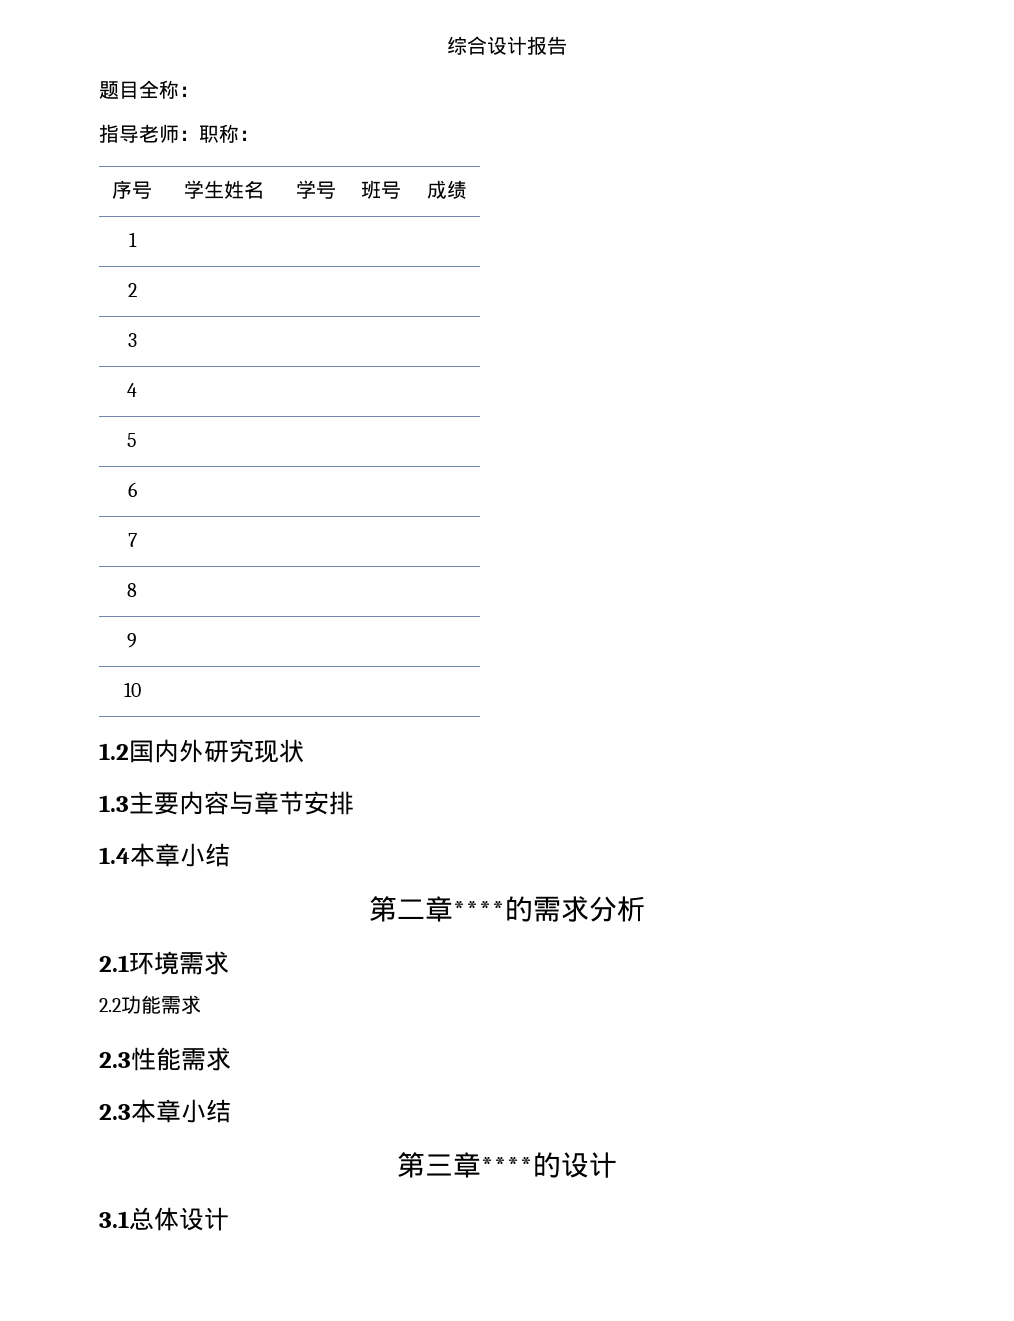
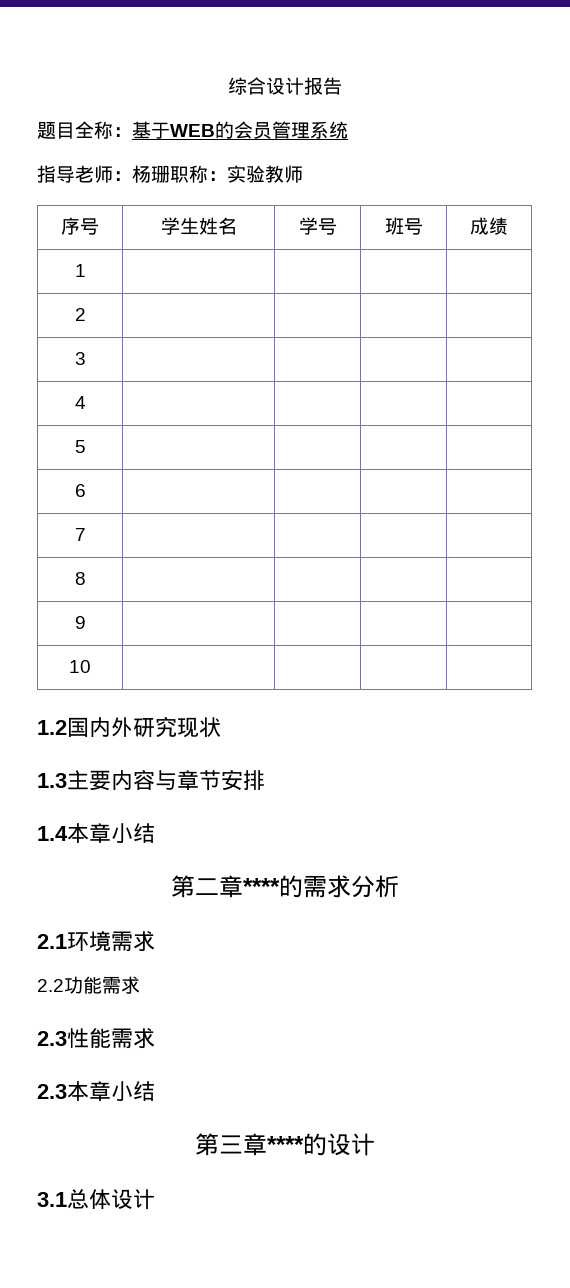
(199, 91) none -> [132,121,348,139] 基于WEB的会员管理系统
(199, 135) none -> [132,165,170,183] 杨珊
(259, 135) none -> [227,165,303,183] 实验教师

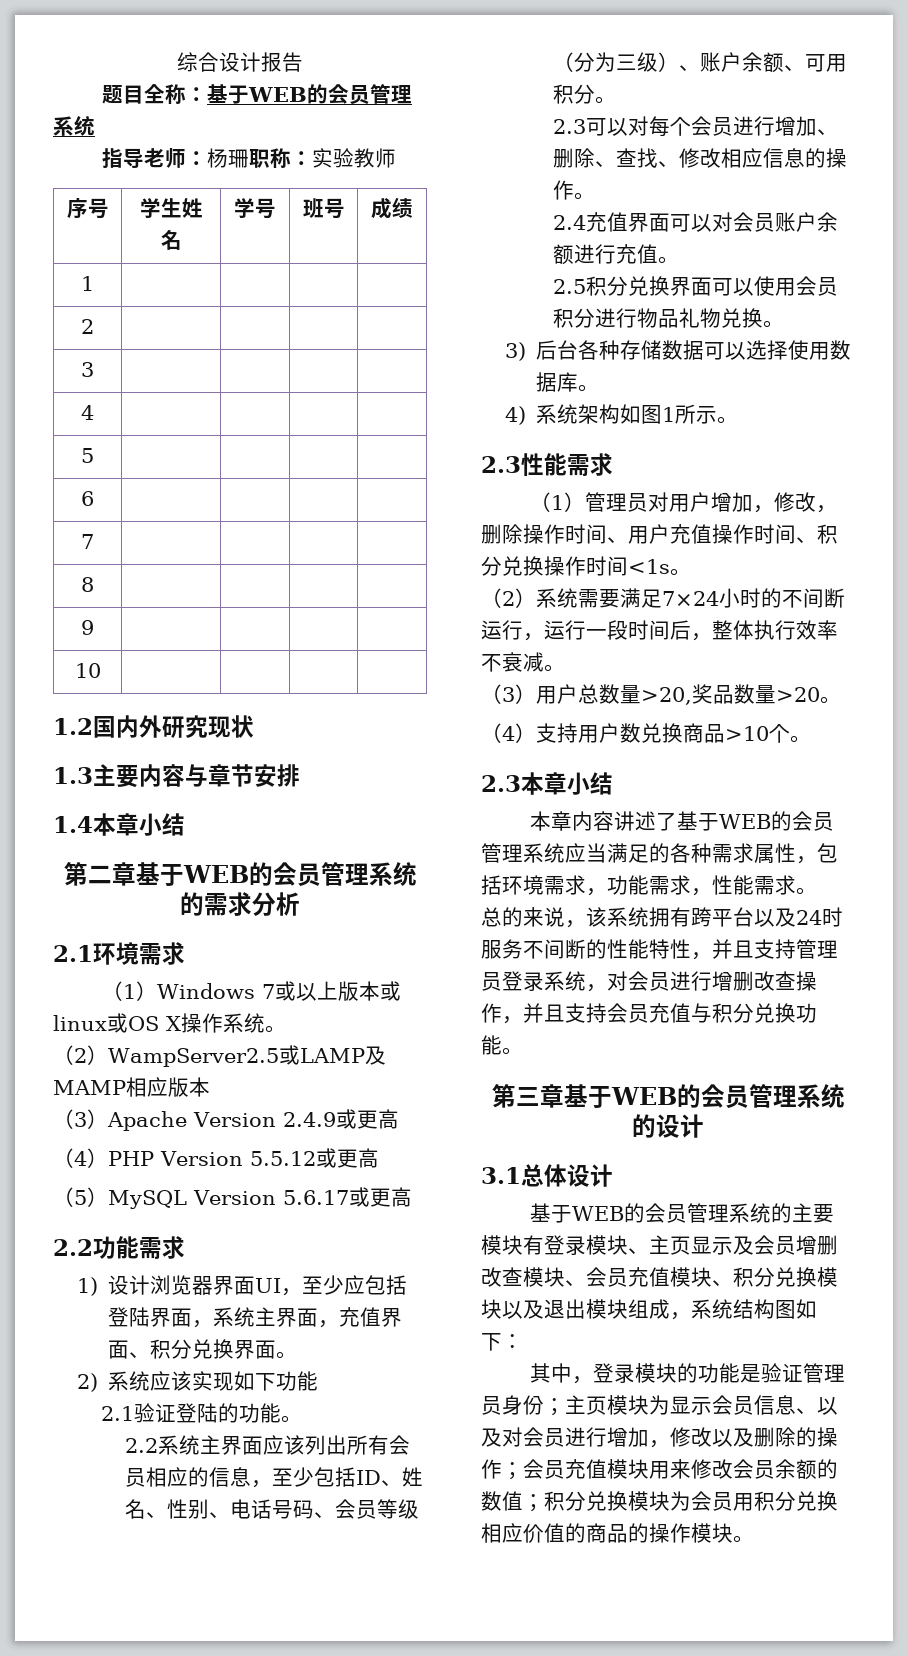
[243,878,280,895] **** -> [135,862,417,886] 基于WEB的会员管理系统
[37,976,140,994] [37,1028,155,1049] [37,1081,155,1101] [195,1133,304,1156] 2.2功能需求 // 2.3性能需求 // 2.3本章小结 // 第三章**** -> [102,981,402,1001] [53,1013,286,1033] [53,1045,386,1067] [53,1077,210,1097] [53,1109,399,1131] [53,1148,379,1168] [53,1187,412,1209] [53,1236,185,1259] [77,1275,408,1296] [108,1307,403,1328] [108,1339,298,1359] [77,1371,319,1392] [101,1403,303,1423] [125,1435,411,1455] [125,1467,424,1488] [125,1499,420,1519] [553,52,848,73] [553,84,617,104] [553,116,839,137] [553,148,848,168] [553,180,596,200] [553,212,839,232] [553,244,680,265] [553,276,839,296] [553,308,785,328] [505,340,852,361] [536,372,600,392] [505,404,739,425] [481,453,613,476] [530,492,838,513] [481,524,838,544] [481,556,691,576] [481,588,845,608] [481,620,838,641] [481,652,565,672] [481,684,841,705] [481,723,811,743] [481,772,613,795] [530,811,835,831] [481,843,838,864] [481,875,817,896] [481,907,843,928] [481,939,838,960] [481,971,817,992] [481,1003,817,1024] [481,1035,523,1055] [491,1084,845,1108] （1）Windows 7或以上版本或linux或OS X操作系统。 // （2）WampServer2.5或LAMP及MAMP相应版本 // （3）Apache Version 2.4.9或更高 // （4）PHP Version 5.5.12或更高 // （5）MySQL Version 5.6.17或更高 // 2.2功能需求 // 1)设计浏览器界面UI，至少应包括登陆界面，系统主界面，充值界面、积分兑换界面。 // 2)系统应该实现如下功能 // 2.1验证登陆的功能。 // 2.2系统主界面应该列出所有会员相应的信息，至少包括ID、姓名、性别、电话号码、会员等级（分为三级）、账户余额、可用积分。 // 2.3可以对每个会员进行增加、删除、查找、修改相应信息的操作。 // 2.4充值界面可以对会员账户余额进行充值。 // 2.5积分兑换界面可以使用会员积分进行物品礼物兑换。 // 3)后台各种存储数据可以选择使用数据库。 // 4)系统架构如图1所示。 // 2.3性能需求 // （1）管理员对用户增加，修改，删除操作时间、用户充值操作时间、积分兑换操作时间<1s。 // （2）系统需要满足7×24小时的不间断运行，运行一段时间后，整体执行效率不衰减。 // （3）用户总数量>20,奖品数量>20。 // （4）支持用户数兑换商品>10个。 // 2.3本章小结 // 本章内容讲述了基于WEB的会员管理系统应当满足的各种需求属性，包括环境需求，功能需求，性能需求。 // 总的来说，该系统拥有跨平台以及24时服务不间断的性能特性，并且支持管理员登录系统，对会员进行增删改查操作，并且支持会员充值与积分兑换功能。 // 第三章基于WEB的会员管理系统
(155, 1199) none -> [530,1203,835,1223] [481,1235,838,1255] [481,1267,838,1287] [481,1299,817,1320] [481,1333,523,1351] [530,1363,846,1384] [481,1395,838,1416] [481,1427,838,1448] [481,1459,838,1480] [481,1491,838,1512] [481,1523,754,1543] // 基于WEB的会员管理系统的主要模块有登录模块、主页显示及会员增删改查模块、会员充值模块、积分兑换模块以及退出模块组成，系统结构图如下： // 其中，登录模块的功能是验证管理员身份；主页模块为显示会员信息、以及对会员进行增加，修改以及删除的操作；会员充值模块用来修改会员余额的数值；积分兑换模块为会员用积分兑换相应价值的商品的操作模块。

